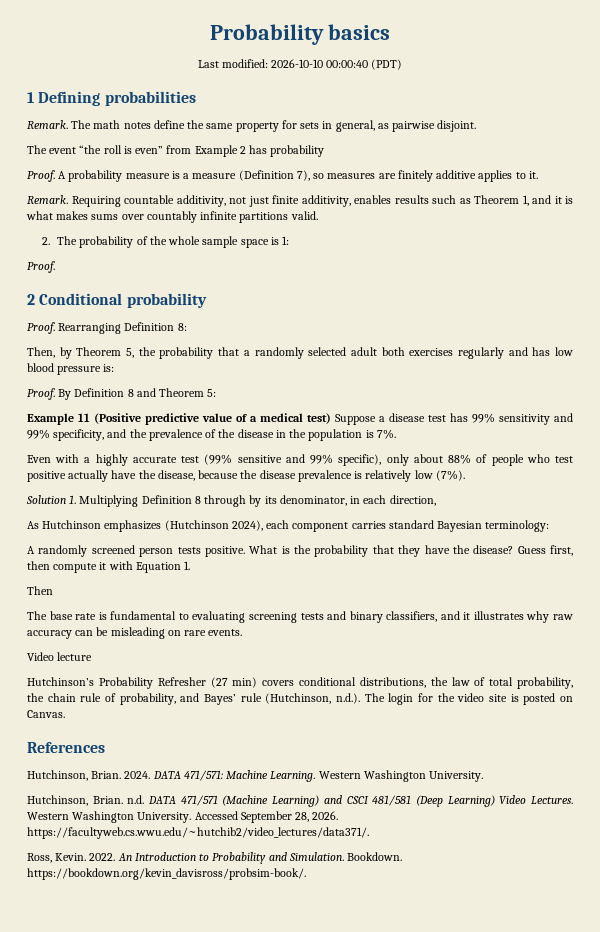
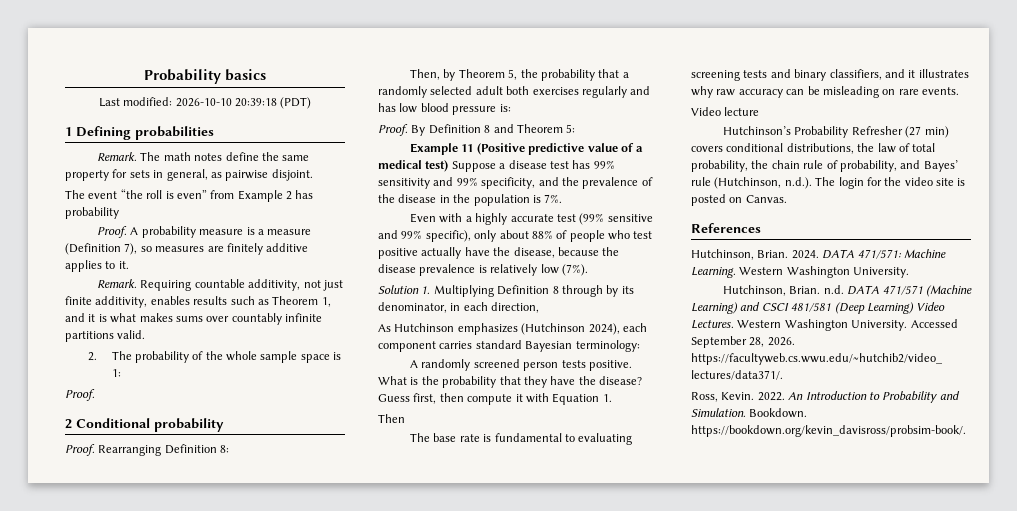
[326,60,369,68] 00:00:40 -> [234,98,277,107] 20:39:18

